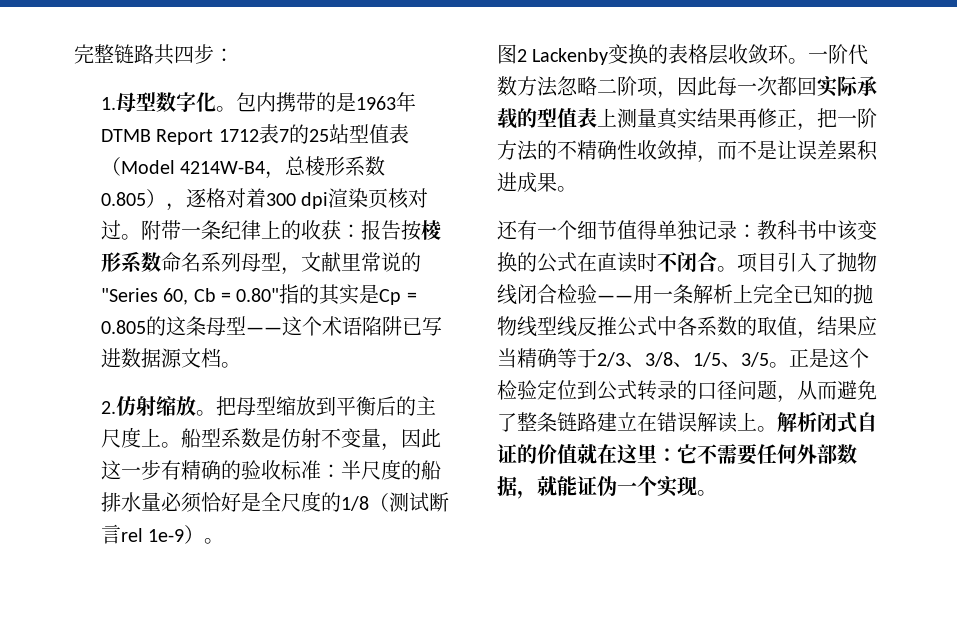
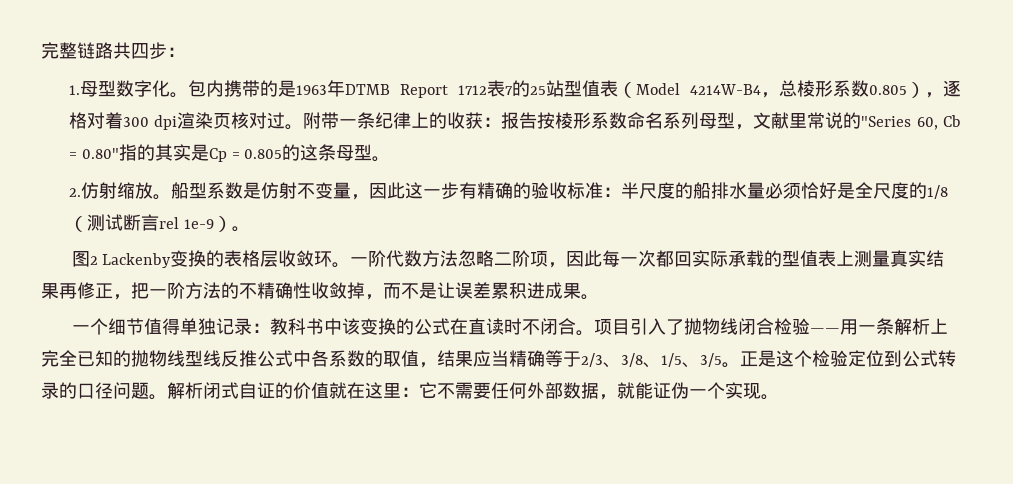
[245,316,442,336] [100,348,241,368] [100,396,436,416] [100,427,161,448] ——这个术语陷阱已写进数据源文档。 // 2.仿射缩放。把母型缩放到平衡后的主尺度上 -> [372,156,391,162] [69,182,154,199] 。 // 2.仿射缩放
[497,220,537,240] 还有 -> (599, 297) none
[777,380,877,403] [497,412,757,433] ，从而避免了整条链路建立在错误解读上 -> (149, 390) none

